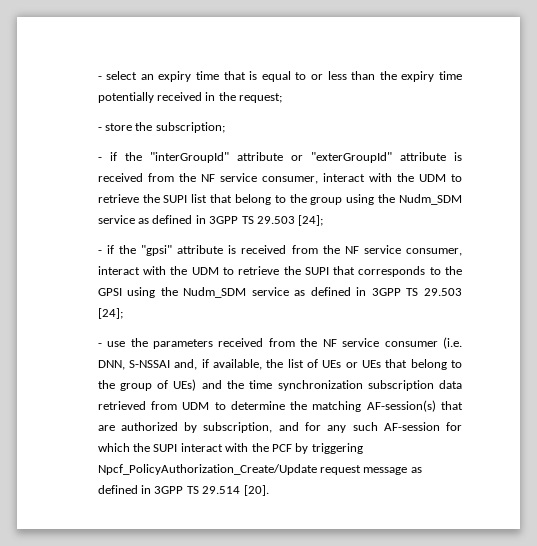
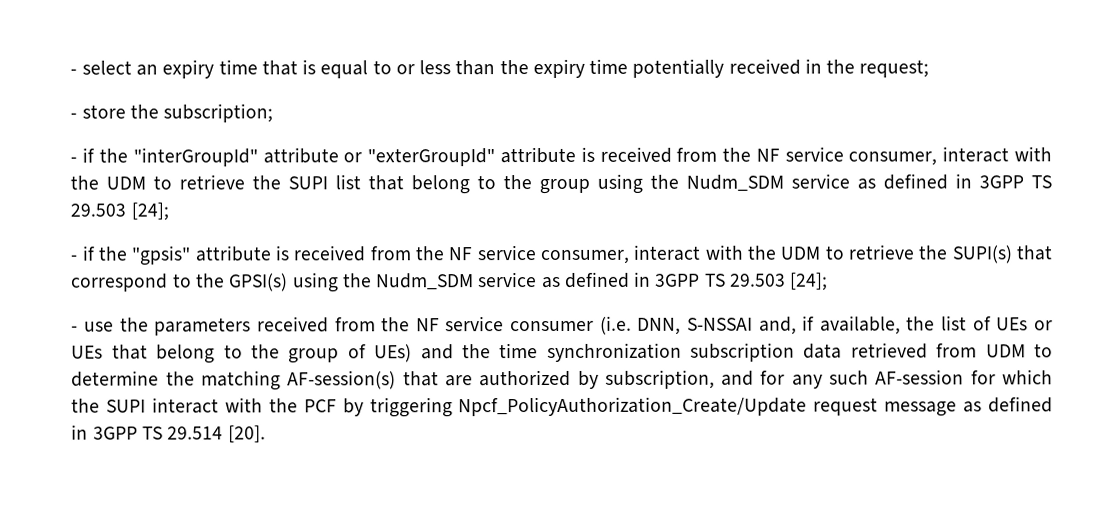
[141,245,173,256] "gpsi" -> [131,245,192,266] "gpsis"
[304,266,463,277] [97,288,122,296] SUPI that corresponds to the GPSI -> [951,245,1053,264] [71,273,289,292] SUPI(s) that correspond to the GPSI(s)

